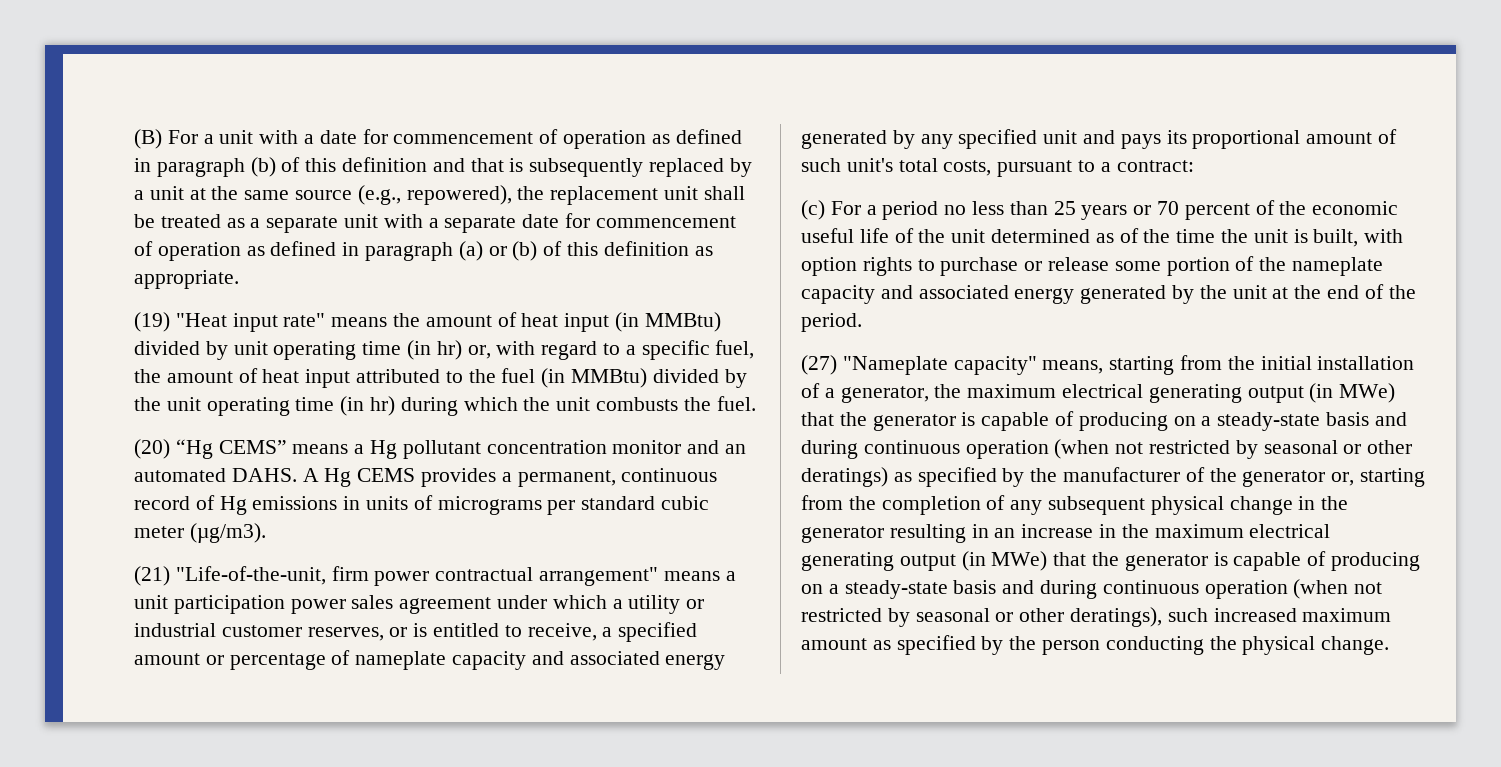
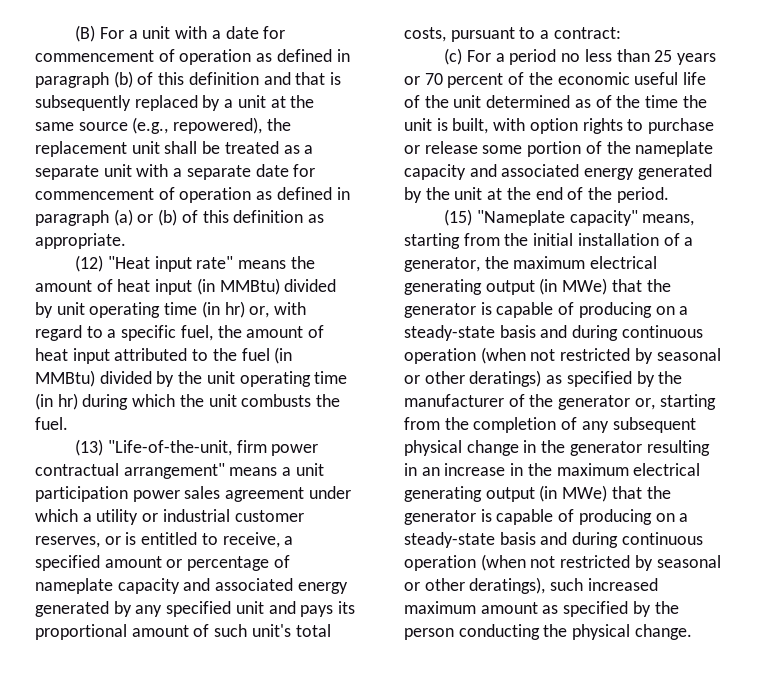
[134,312,170,332] (19) -> [75,255,104,272] (12)
[134,439,747,459] [134,468,718,487] [134,495,710,515] [134,523,266,543] [134,566,170,586] (20) “Hg CEMS” means a Hg pollutant concentration monitor and an automated DAHS. A Hg CEMS provides a permanent, continuous record of Hg emissions in units of micrograms per standard cubic meter (µg/m3). // (21) -> [75,439,104,456] (13)
[801,355,837,375] (27) -> [444,209,473,226] (15)

